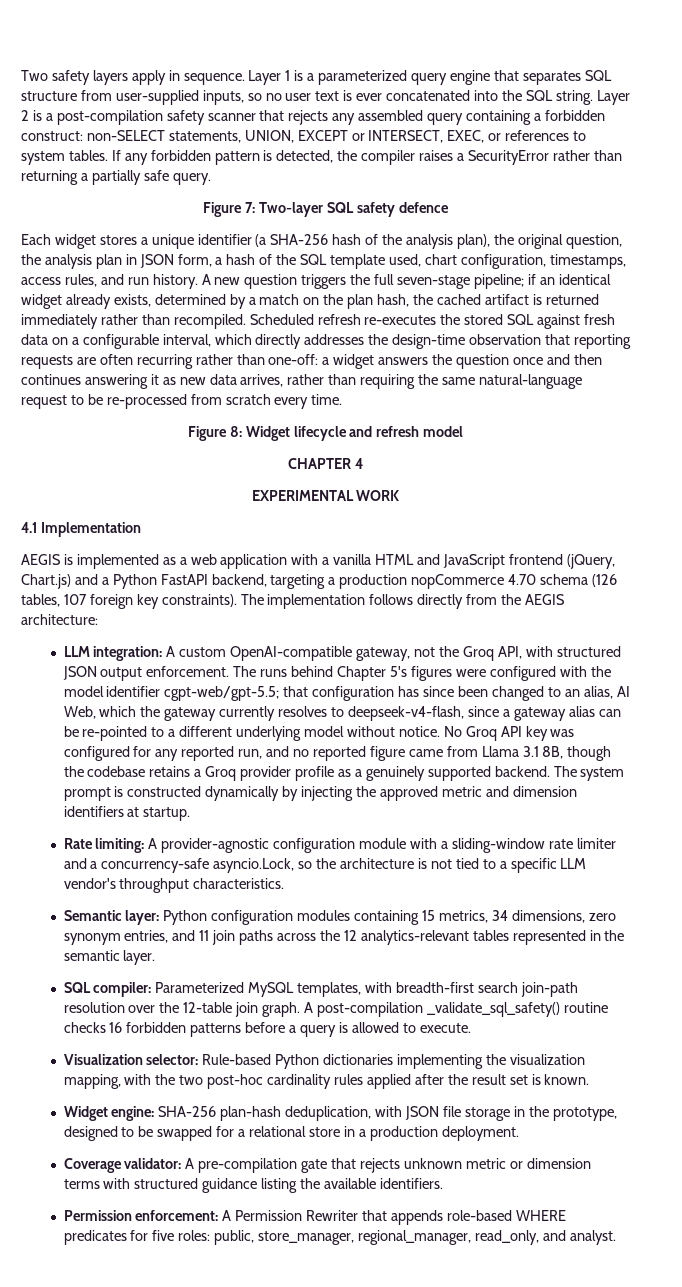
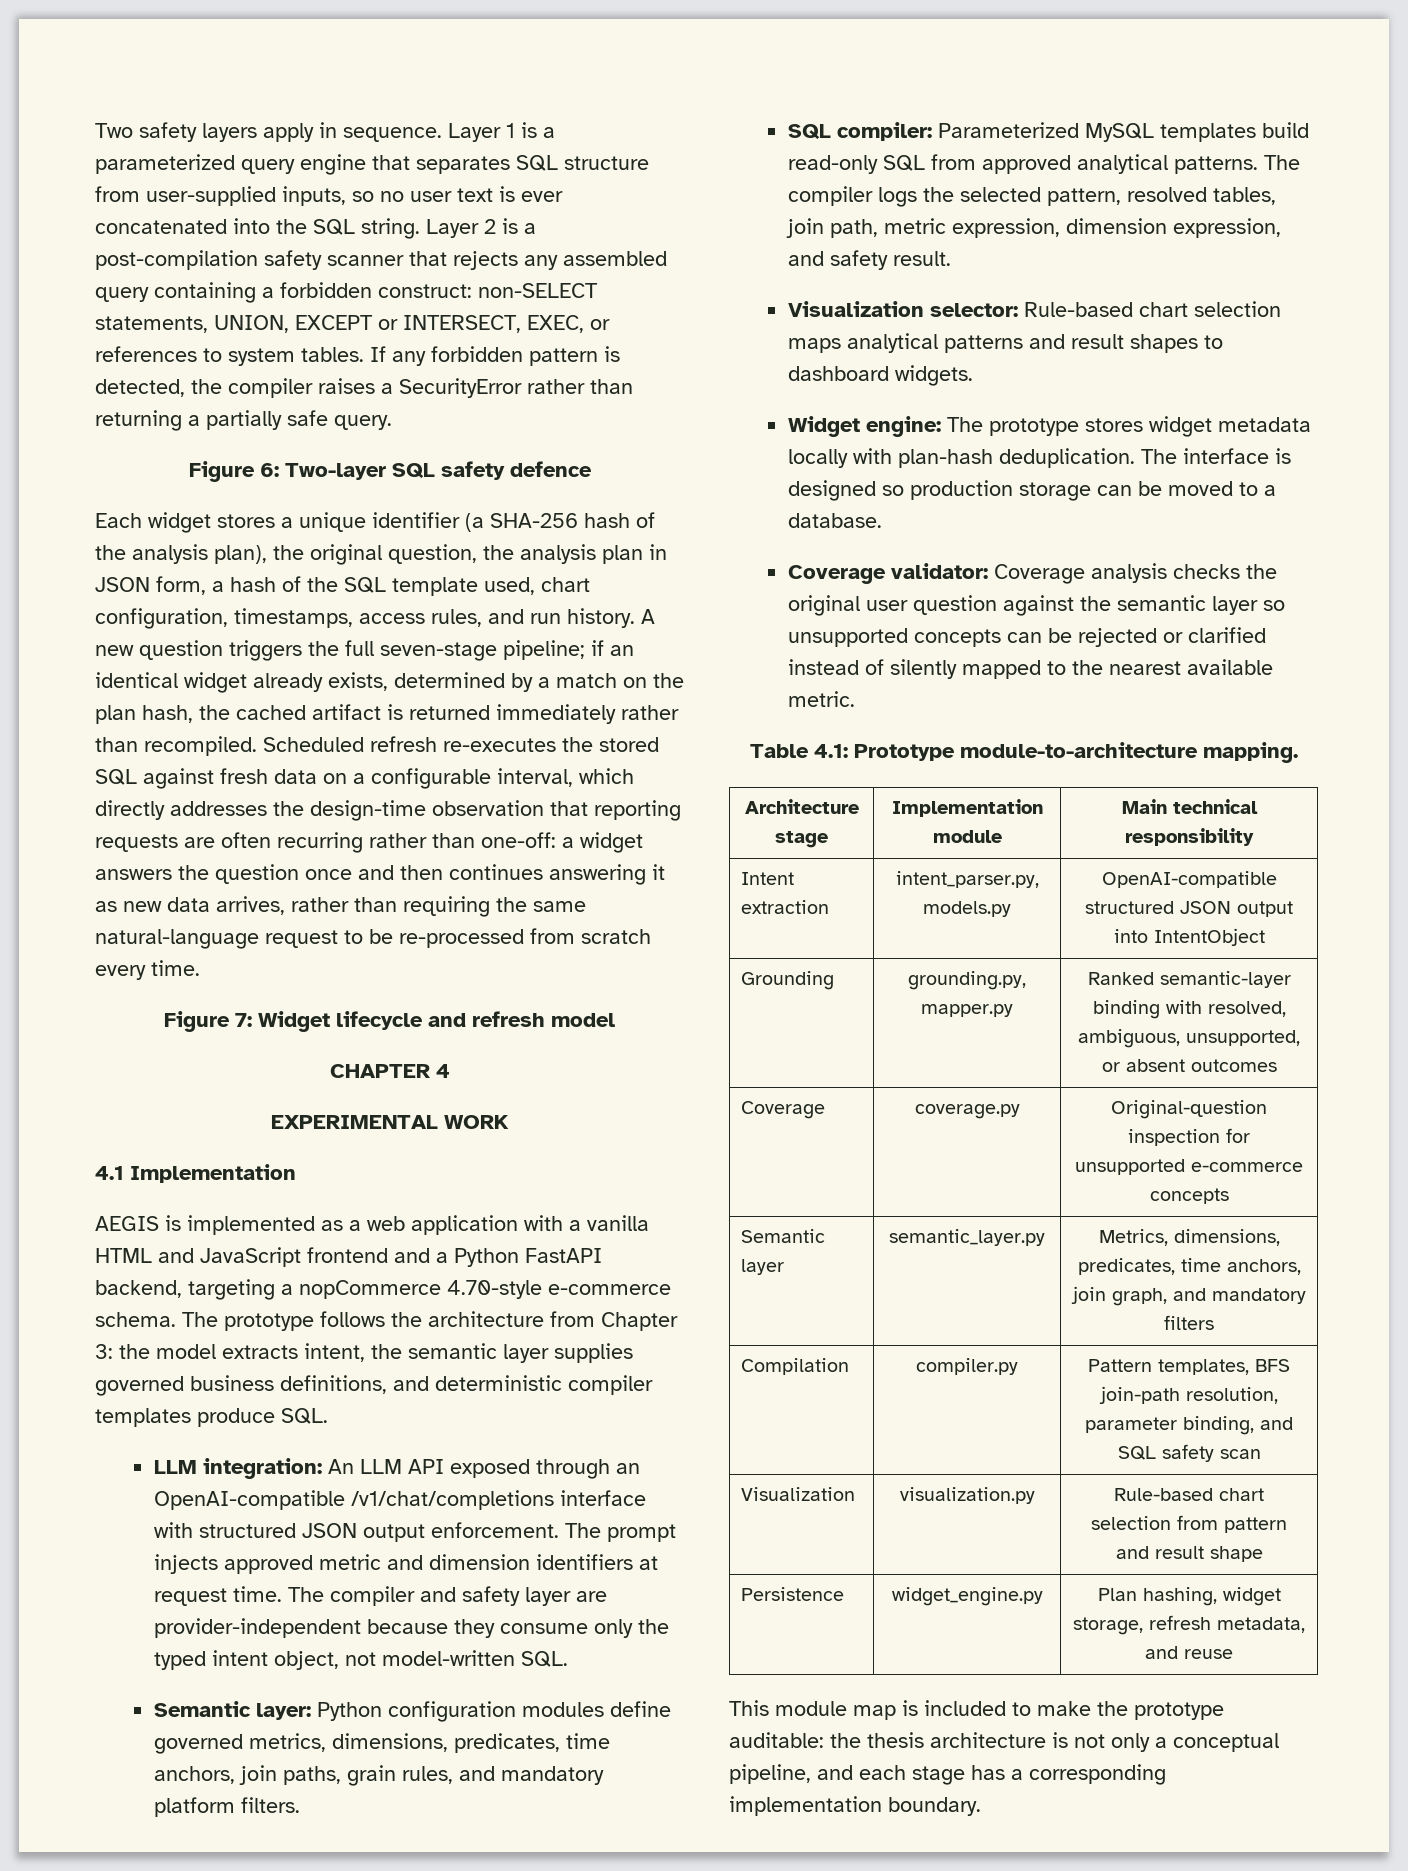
[245,202,256,213] 7: -> [259,463,279,477] 6:
[229,426,242,437] 8: -> [235,1013,252,1027] 7:
[566,554,615,569] [21,574,71,589] (jQuery, Chart.js) -> (388, 1255) none
[339,574,617,589] [21,594,566,609] [21,614,98,625] [63,646,522,661] production nopCommerce 4.70 schema (126 tables, 107 foreign key constraints). The implementation follows directly from the AEGIS architecture: // LLM integration: A custom OpenAI-compatible gateway, not the Groq API, -> [299,1280,671,1299] [95,1311,678,1331] [95,1343,633,1363] [95,1375,653,1396] [95,1408,328,1427] [154,1458,641,1479] [154,1490,647,1510] nopCommerce 4.70-style e-commerce schema. The prototype follows the architecture from Chapter 3: the model extracts intent, the semantic layer supplies governed business definitions, and deterministic compiler templates produce SQL. // LLM integration: An LLM API exposed through an OpenAI-compatible /v1/chat/completions interface
[260,666,611,681] [63,686,630,701] [63,706,621,721] [63,726,575,741] [63,746,612,761] [63,766,625,781] [63,786,377,801] runs behind Chapter 5's figures were configured with the model identifier cgpt-web/gpt-5.5; that configuration has since been changed to an alias, AI Web, which the gateway currently resolves to deepseek-v4-flash, since a gateway alias can be re-pointed to a different underlying model without notice. No Groq API key was configured for any reported run, and no reported figure came from Llama 3.1 8B, though the codebase retains a Groq provider profile as a genuinely supported backend. The system prompt is constructed dynamically by injecting the -> [607,1524,677,1542] [154,1554,219,1574] prompt injects
[143,807,191,821] [63,838,616,853] [63,858,587,873] [63,878,285,893] startup. // Rate limiting: A provider-agnostic configuration module with a sliding-window rate limiter and a concurrency-safe asyncio.Lock, so the architecture is not tied to a specific LLM vendor's throughput characteristics. -> [154,1586,608,1606] [154,1618,670,1638] [154,1650,569,1670] request time. The compiler and safety layer are provider-independent because they consume only the typed intent object, not model-written SQL.
[354,910,616,925] [63,930,625,945] [63,950,156,965] [63,982,578,997] [63,1002,608,1017] [63,1022,471,1037] [63,1054,585,1069] [63,1074,590,1089] [63,1106,617,1121] [63,1126,519,1141] [63,1158,591,1173] [63,1178,443,1193] [63,1210,566,1225] [63,1230,616,1245] containing 15 metrics, 34 dimensions, zero synonym entries, and 11 join paths across the 12 analytics-relevant tables represented in the semantic layer. // SQL compiler: Parameterized MySQL templates, with breadth-first search join-path resolution over the 12-table join graph. A post-compilation _validate_sql_safety() routine checks 16 forbidden patterns before a query is allowed to execute. // Visualization selector: Rule-based Python dictionaries implementing the visualization mapping, with the two post-hoc cardinality rules applied after the result set is known. // Widget engine: SHA-256 plan-hash deduplication, with JSON file storage in the prototype, designed to be swapped for a relational store in a production deployment. // Coverage validator: A pre-compilation gate that rejects unknown metric or dimension terms with structured guidance listing the available identifiers. // Permission enforcement: A Permission Rewriter that appends role-based WHERE predicates for five roles: public, store_manager, regional_manager, read_only, and analyst. -> [610,1701,672,1717] [154,1733,611,1754] [154,1765,605,1786] [154,1797,301,1817] [788,122,1310,142] [788,154,1301,174] [788,186,1277,207] [786,218,1282,238] [788,250,952,270] [788,301,1282,317] [788,333,1224,353] [788,365,974,386] [788,416,1312,437] [788,448,1292,468] [788,480,1277,501] [788,513,883,528] [788,563,1278,584] [788,595,1286,616] [788,627,1267,647] [788,659,1274,679] [788,691,856,707] [749,742,1298,763] [744,799,859,814] [775,831,828,848] [891,799,1043,817] [932,830,1002,843] [1121,799,1258,814] [1125,828,1254,846] [740,872,794,885] [740,900,829,914] [895,871,1039,888] [923,901,1011,917] [1101,871,1277,888] [1085,901,1293,917] [1113,928,1265,946] [740,971,834,990] [908,971,1026,990] [921,1004,1013,1017] [1087,971,1291,988] [1092,1000,1286,1019] [1078,1029,1300,1048] [1101,1059,1277,1072] [740,1101,825,1119] [914,1104,1020,1119] [1111,1100,1267,1119] [1128,1128,1250,1146] [1075,1159,1303,1175] [1149,1188,1229,1204] [740,1229,825,1243] [740,1259,784,1275] [889,1229,1045,1246] [1098,1229,1280,1246] [1077,1258,1301,1275] [1070,1286,1306,1306] [1164,1315,1214,1330] [740,1358,849,1375] [916,1358,1018,1375] [1088,1359,1290,1375] [1098,1386,1278,1404] [1085,1416,1293,1435] [1117,1444,1261,1462] [740,1487,855,1501] [899,1487,1035,1504] [1114,1488,1264,1501] [1091,1515,1287,1533] [1115,1546,1263,1562] [740,1587,844,1601] [891,1587,1043,1606] [1097,1587,1281,1606] [1073,1615,1305,1635] [1145,1646,1233,1659] [729,1700,1224,1720] [729,1732,1279,1752] [729,1764,1166,1785] [729,1796,981,1816] define governed metrics, dimensions, predicates, time anchors, join paths, grain rules, and mandatory platform filters. // SQL compiler: Parameterized MySQL templates build read-only SQL from approved analytical patterns. The compiler logs the selected pattern, resolved tables, join path, metric expression, dimension expression, and safety result. // Visualization selector: Rule-based chart selection maps analytical patterns and result shapes to dashboard widgets. // Widget engine: The prototype stores widget metadata locally with plan-hash deduplication. The interface is designed so production storage can be moved to a database. // Coverage validator: Coverage analysis checks the original user question against the semantic layer so unsupported concepts can be rejected or clarified instead of silently mapped to the nearest available metric. // Table 4.1: Prototype module-to-architecture mapping. // Architecture stage | Implementation module | Main technical responsibility // Intent extraction | intent_parser.py, models.py | OpenAI-compatible structured JSON output into IntentObject // Grounding | grounding.py, mapper.py | Ranked semantic-layer binding with resolved, ambiguous, unsupported, or absent outcomes // Coverage | coverage.py | Original-question inspection for unsupported e-commerce concepts // Semantic layer | semantic_layer.py | Metrics, dimensions, predicates, time anchors, join graph, and mandatory filters // Compilation | compiler.py | Pattern templates, BFS join-path resolution, parameter binding, and SQL safety scan // Visualization | visualization.py | Rule-based chart selection from pattern and result shape // Persistence | widget_engine.py | Plan hashing, widget storage, refresh metadata, and reuse // This module map is included to make the prototype auditable: the thesis architecture is not only a conceptual pipeline, and each stage has a corresponding implementation boundary.

